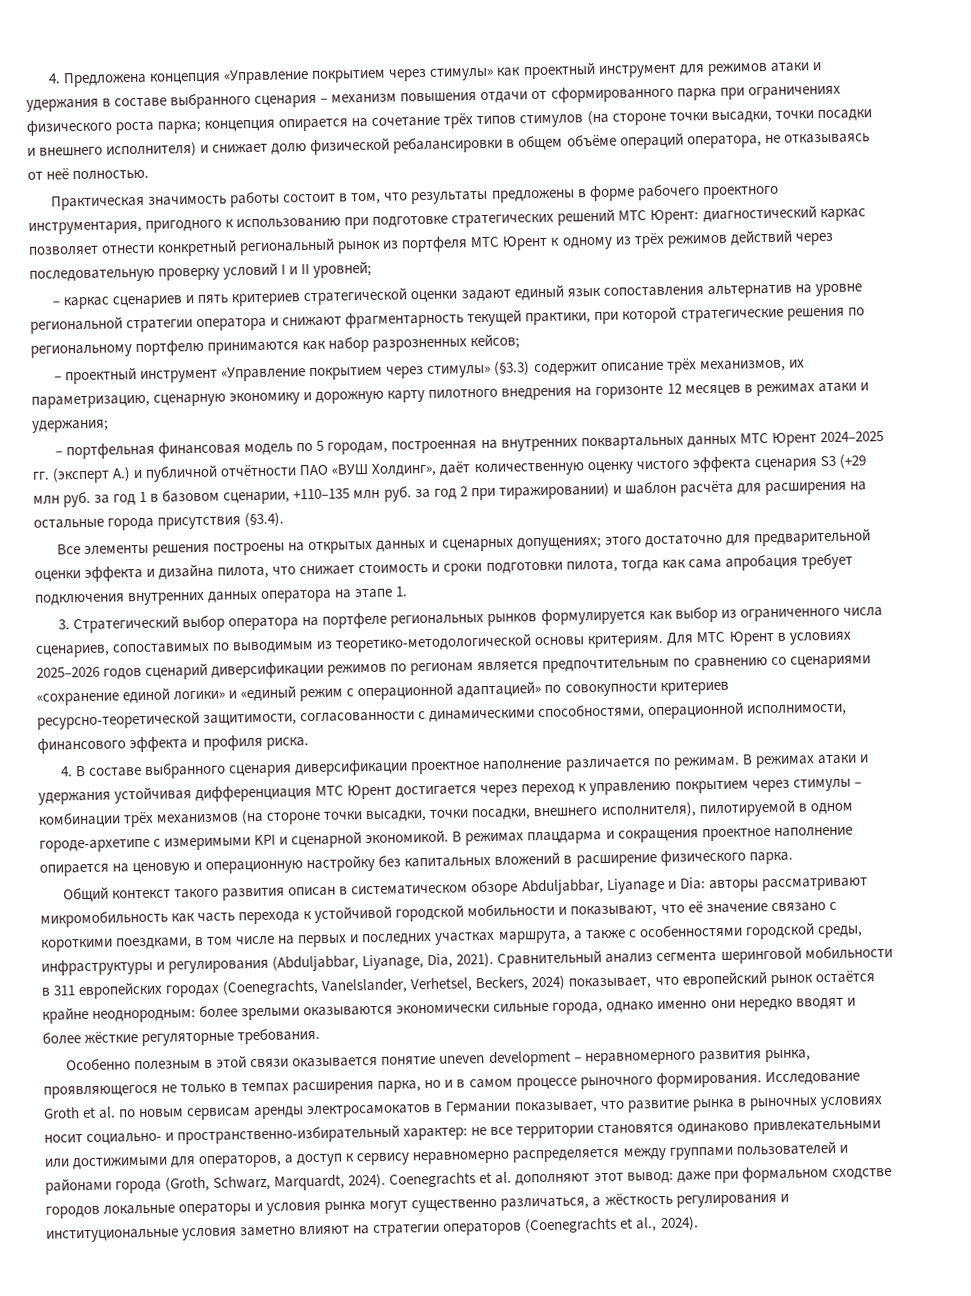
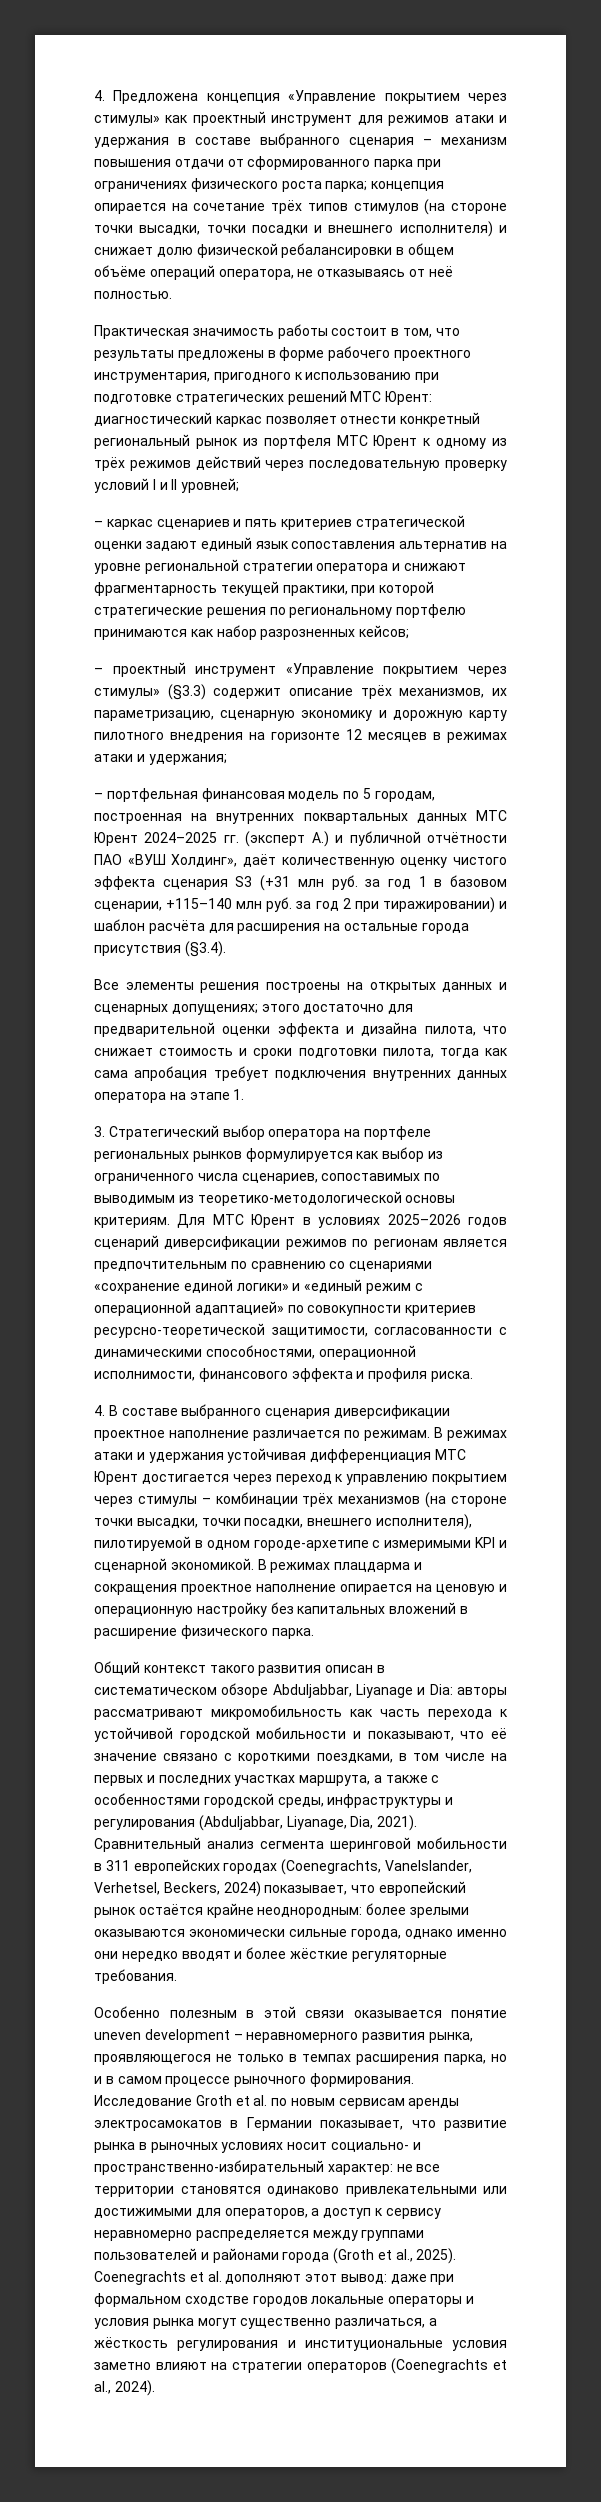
[838,454,866,469] (+29 -> [260,875,291,891] (+31
[293,488,351,500] +110–135 -> [166,898,233,909] +115–140
[165,1173,387,1192] (Groth, Schwarz, Marquardt, 2024). -> [333,2248,457,2264] (Groth et al., 2025).

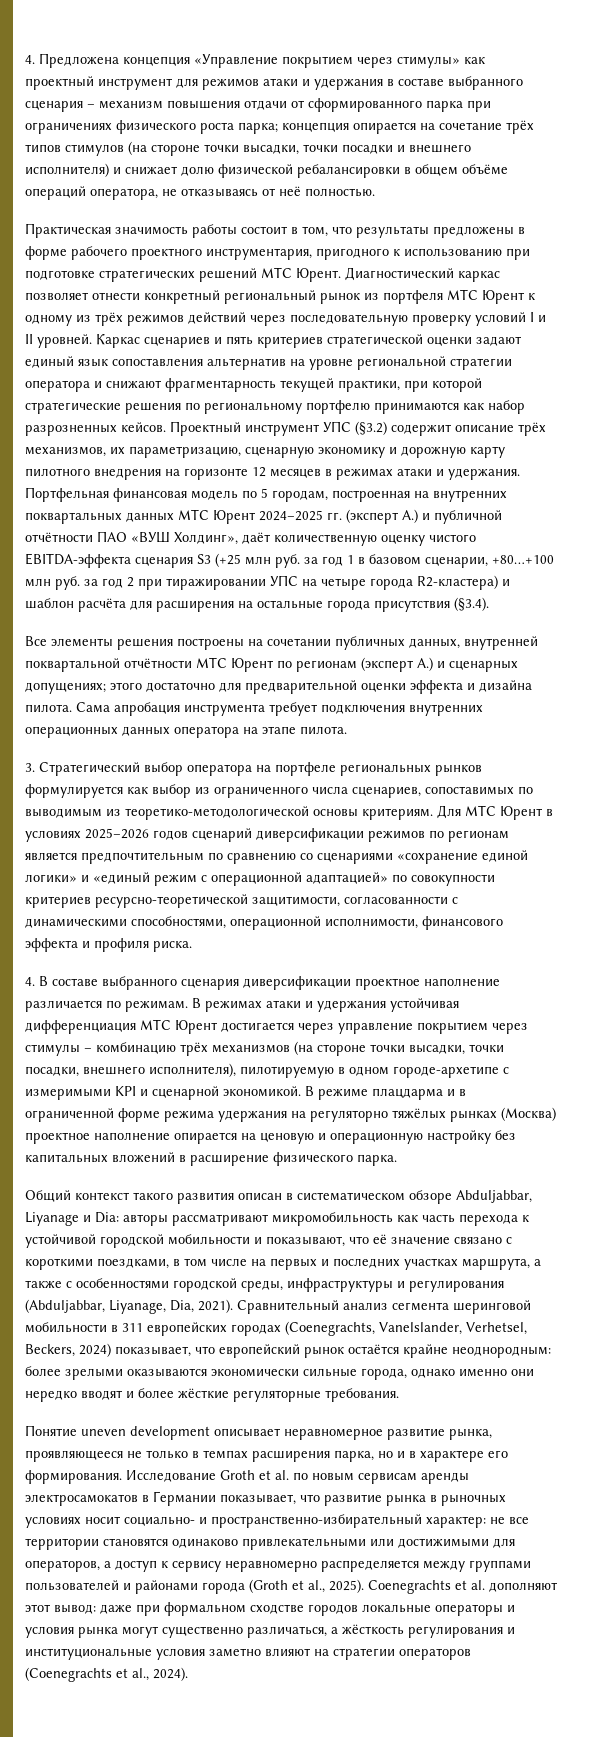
[385,391,433,405] [94,412,212,426] Юрент: диагностический -> [296,267,454,282] Юрент. Диагностический
[181,478,240,493] [94,519,153,530] уровней; // – каркас -> [37,334,140,348] уровней. Каркас
[359,625,410,639] [94,662,508,677] [94,684,206,700] кейсов; // – проектный инструмент «Управление покрытием через стимулы» (§3.3) -> [121,421,387,436] кейсов. Проектный инструмент УПС (§3.2)
[148,754,227,765] [94,788,198,802] удержания; // – портфельная -> [448,468,520,480] [25,487,109,502] удержания. Портфельная
[94,876,155,890] эффекта -> [25,553,131,568] EBITDA-эффекта
[260,875,291,891] (+31 -> [215,553,241,567] (+25
[166,898,233,909] +115–140 -> [492,555,554,564] +80…+100
[382,897,495,913] тиражировании) -> [166,575,498,590] тиражировании УПС на четыре города R2-кластера)
[369,982,493,993] открытых данных -> [267,636,538,650] [25,657,433,672] сочетании публичных данных, внутренней поквартальной отчётности МТС Юрент по регионам (эксперт А.)
[424,1026,507,1036] [94,1048,508,1059] [94,1066,208,1081] пилота, что снижает стоимость и сроки подготовки пилота, тогда как сама апробация -> [25,702,265,716] пилота. Сама апробация инструмента
(451, 1075) none -> [25,726,118,738] операционных
[233,1089,245,1100] 1. -> [300,726,347,734] пилота.
[275,1474,429,1485] переход к управлению -> [338,1022,413,1034] управление
[215,1492,298,1506] комбинации -> [96,1042,176,1054] комбинацию
[94,1536,191,1551] пилотируемой -> [240,1066,334,1078] пилотируемую
[270,1562,331,1573] режимах -> [318,1088,368,1100] режиме
[94,1584,177,1595] сокращения -> [459,1089,466,1097] [25,1107,556,1122] в ограниченной форме режима удержания на регуляторно тяжёлых рынках (Москва)
[94,2006,507,2018] [94,2029,473,2043] [94,2054,211,2065] Особенно полезным в этой связи оказывается понятие uneven development – неравномерного развития рынка, проявляющегося -> [25,1425,492,1440] [25,1450,123,1462] Понятие uneven development описывает неравномерное развитие рынка, проявляющееся
[117,2076,307,2087] самом процессе рыночного -> [420,1450,508,1462] характере его

